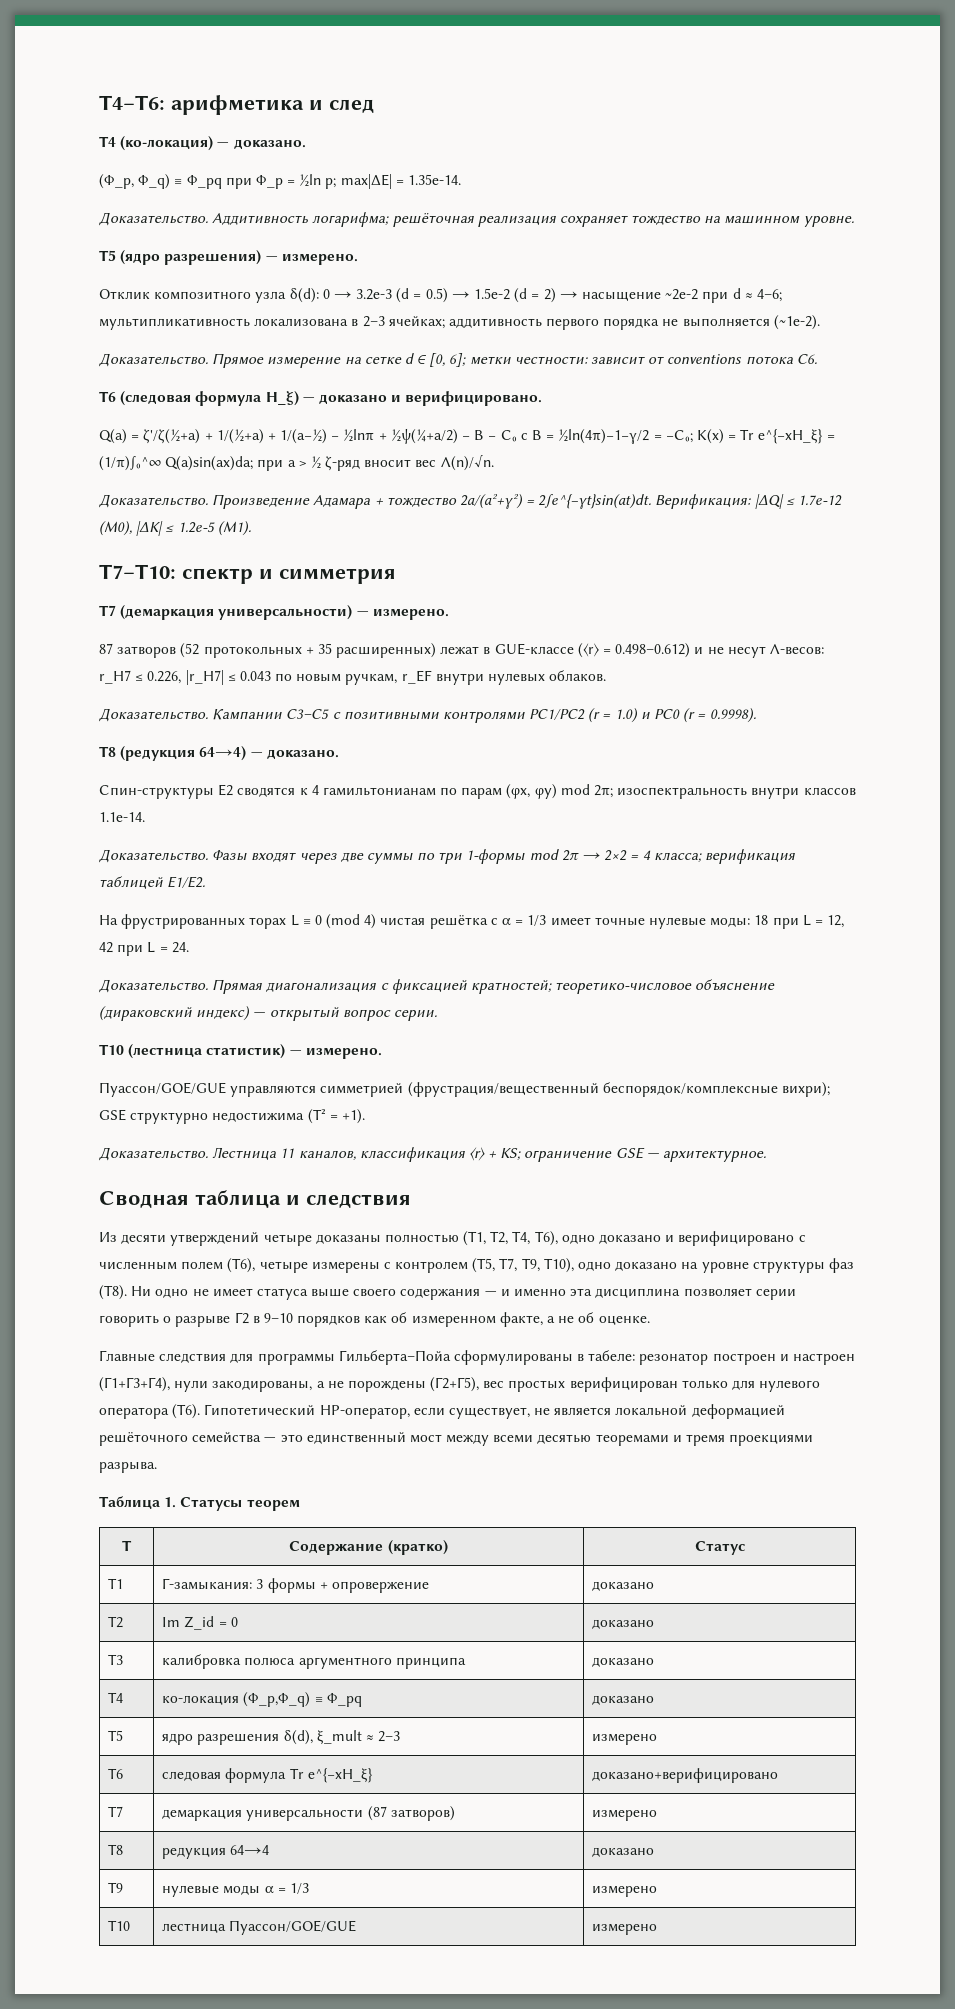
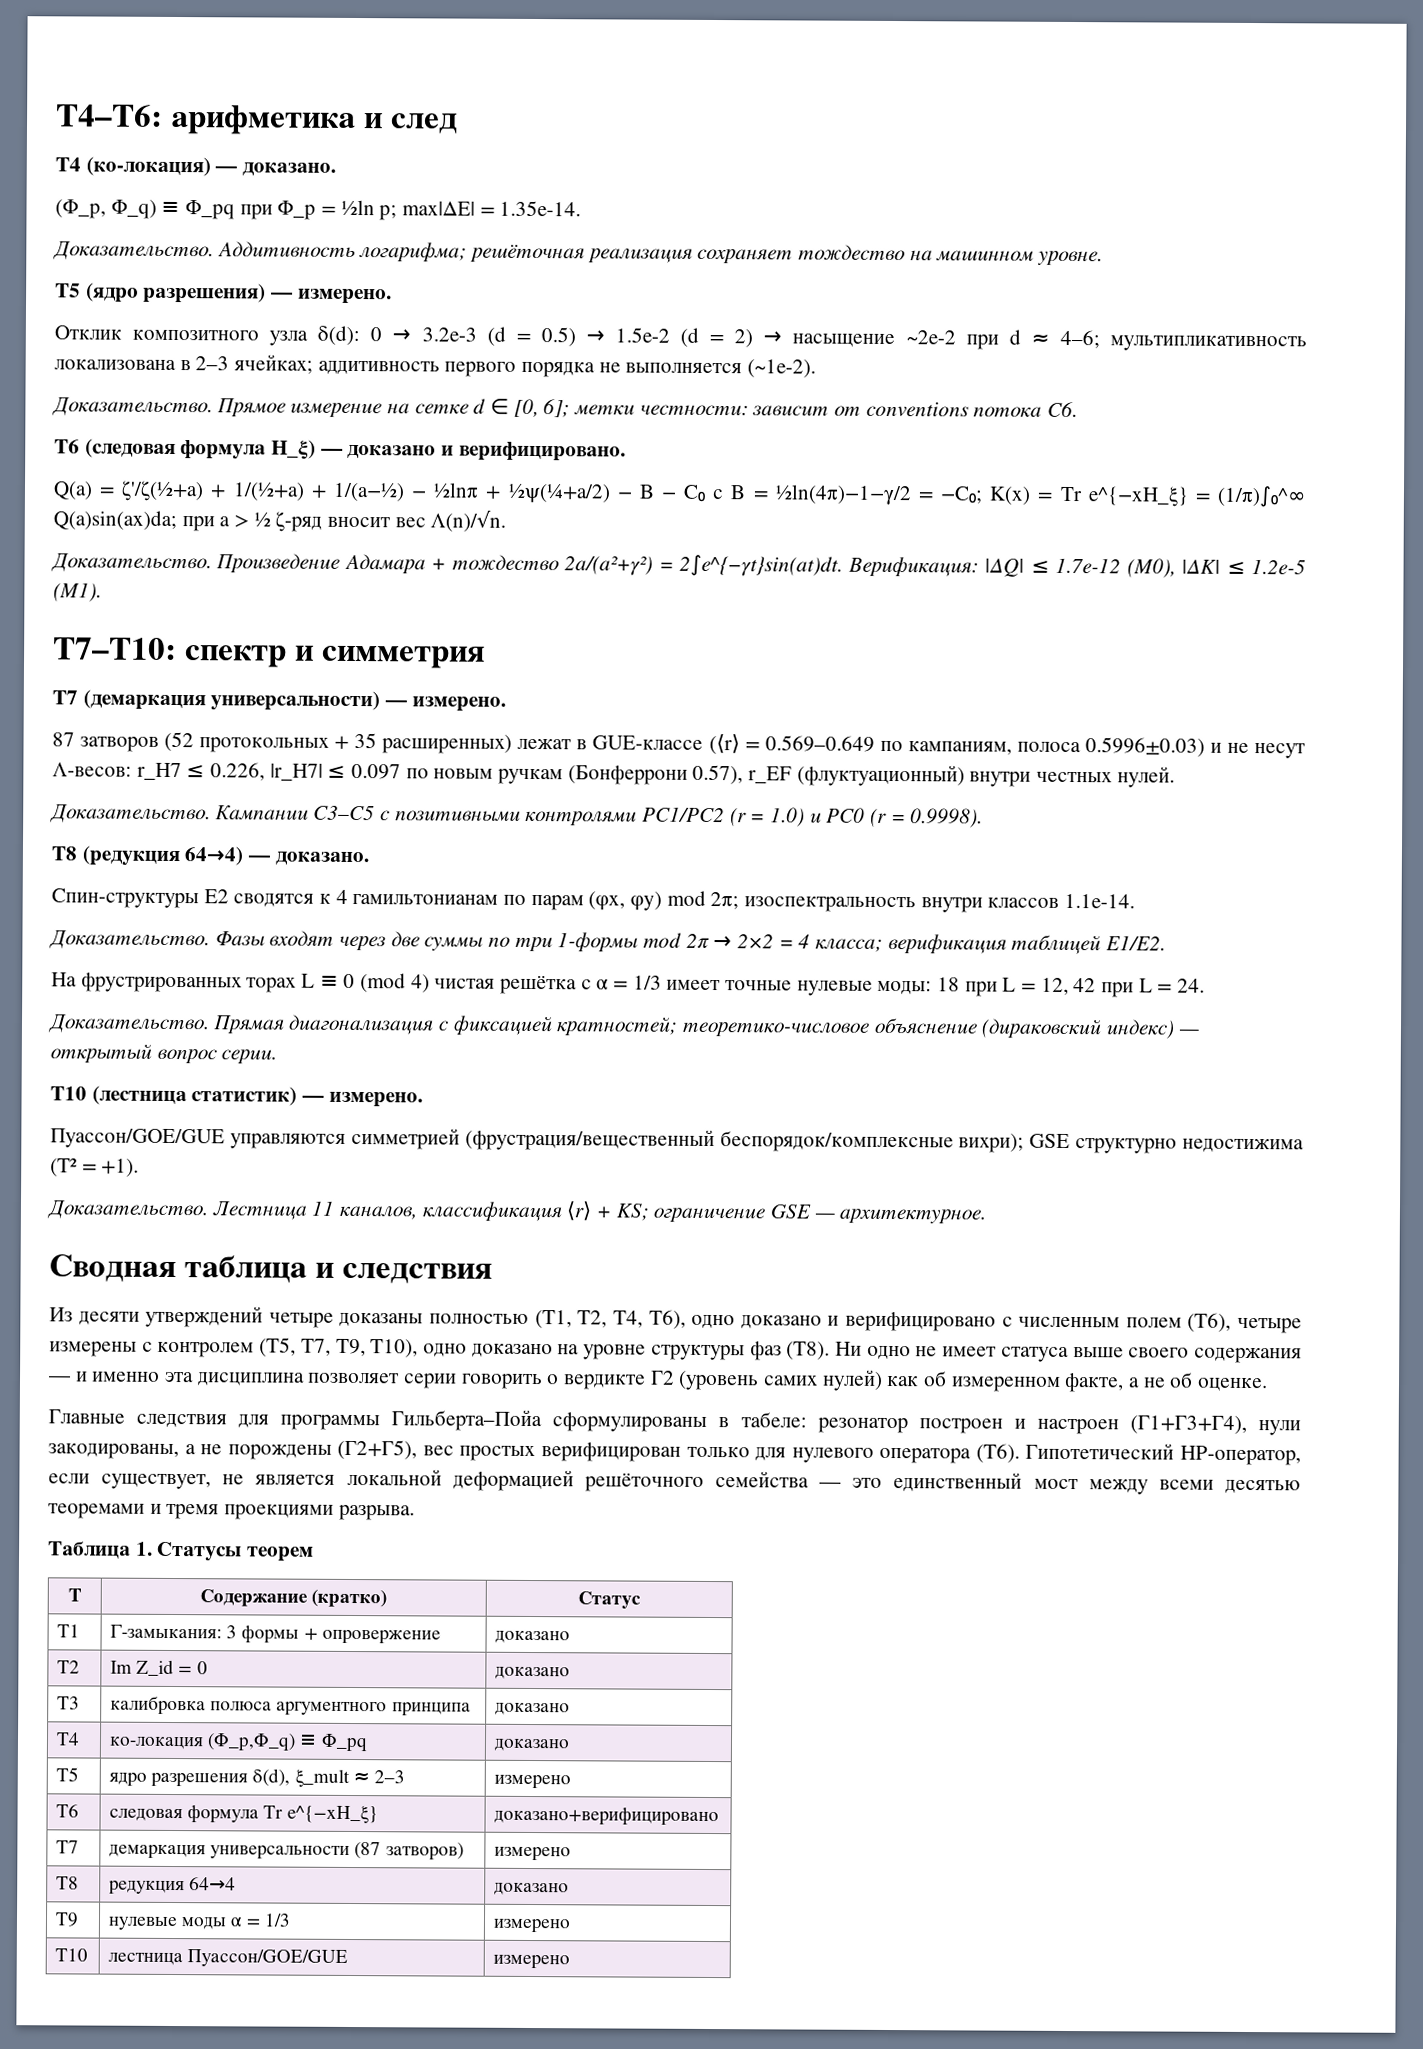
[615,643,691,658] 0.498–0.612) -> [764,735,1205,757] 0.569–0.649 по кампаниям, полоса 0.5996±0.03)
[239,671,271,681] 0.043 -> [351,763,402,780] 0.097
[345,670,607,685] ручкам, r_EF внутри нулевых облаков. -> [497,764,1175,788] ручкам (Бонферрони 0.57), r_EF (флуктуационный) внутри честных нулей.
[175,1312,361,1327] разрыве Г2 в 9–10 порядков -> [563,1369,883,1391] вердикте Г2 (уровень самих нулей)

